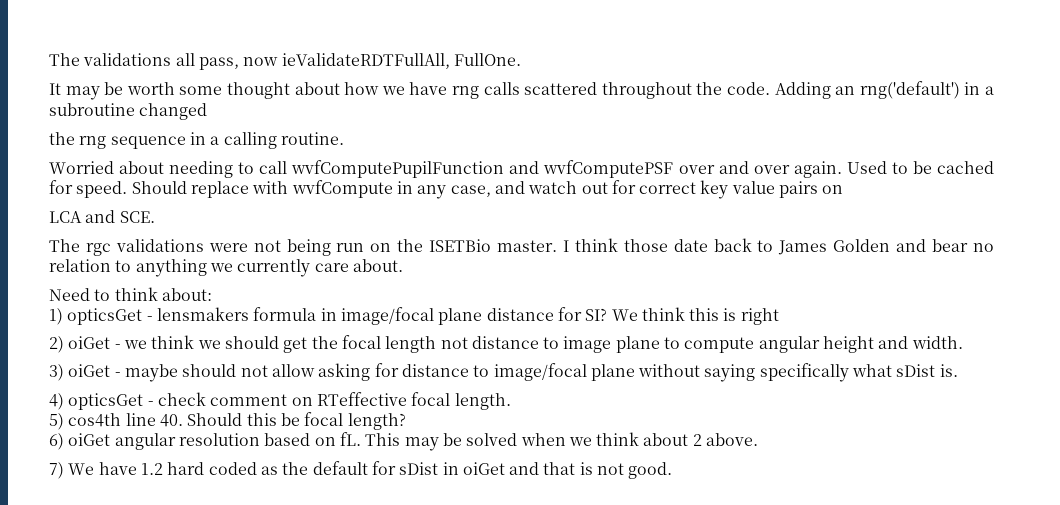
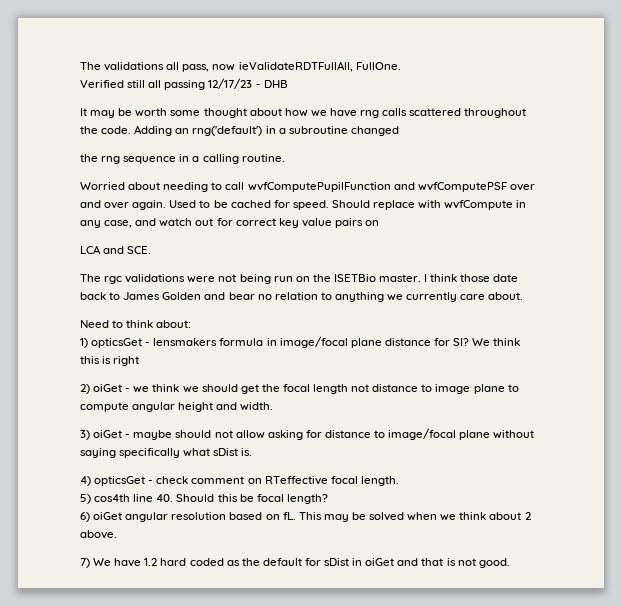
(521, 59) none -> [80,78,288,90] // Verified still all passing 12/17/23 - DHB

